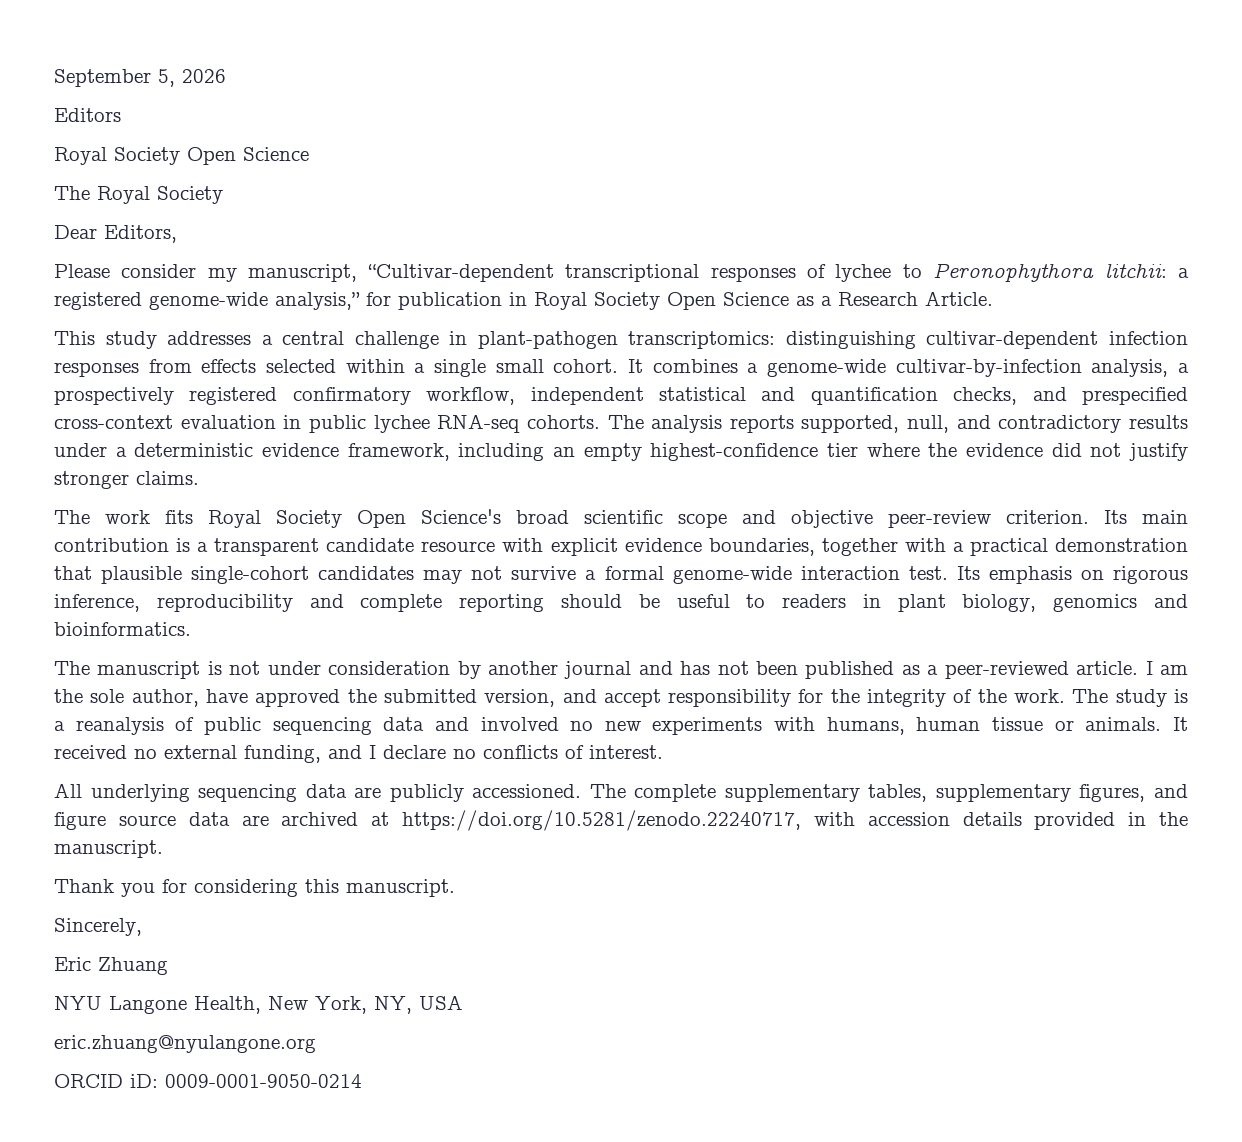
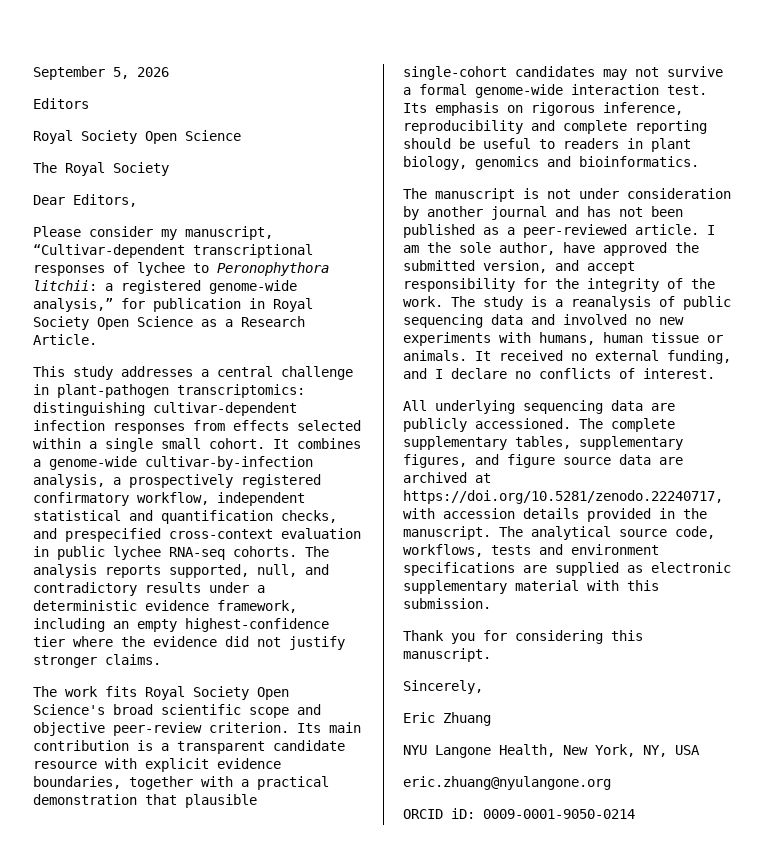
(163, 849) none -> [499,526,715,540] [403,544,659,557] [403,562,731,576] [403,580,659,594] [403,598,491,609] The analytical source code, workflows, tests and environment specifications are supplied as electronic supplementary material with this submission.

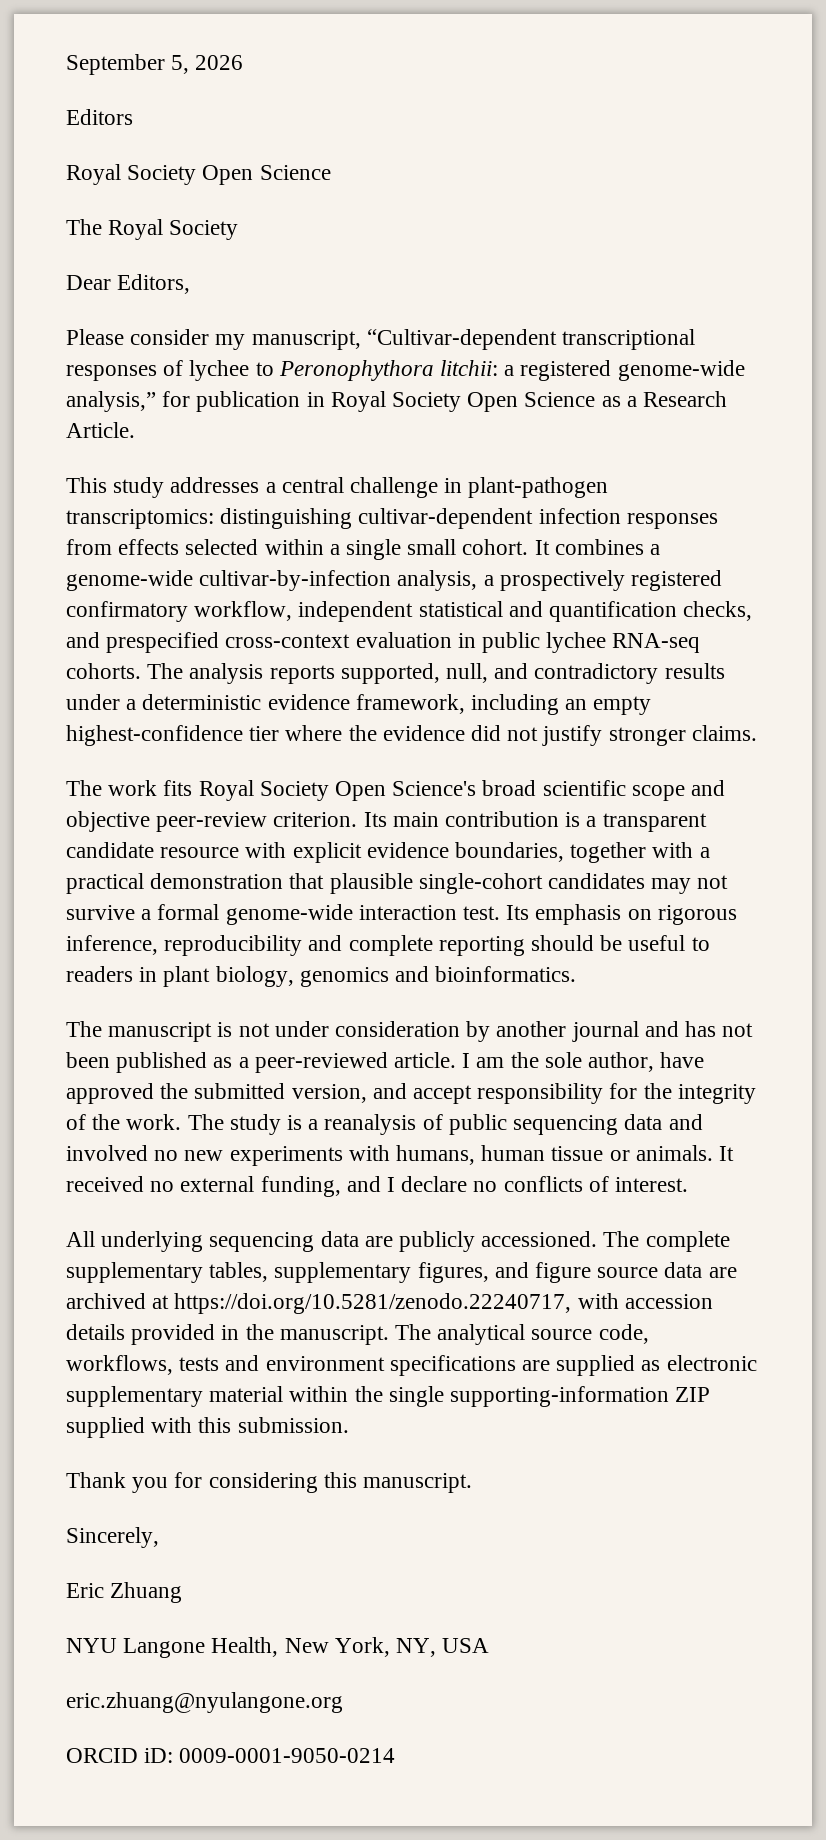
(579, 585) none -> [289,1386,711,1407] [66,1417,145,1438] within the single supporting-information ZIP supplied

